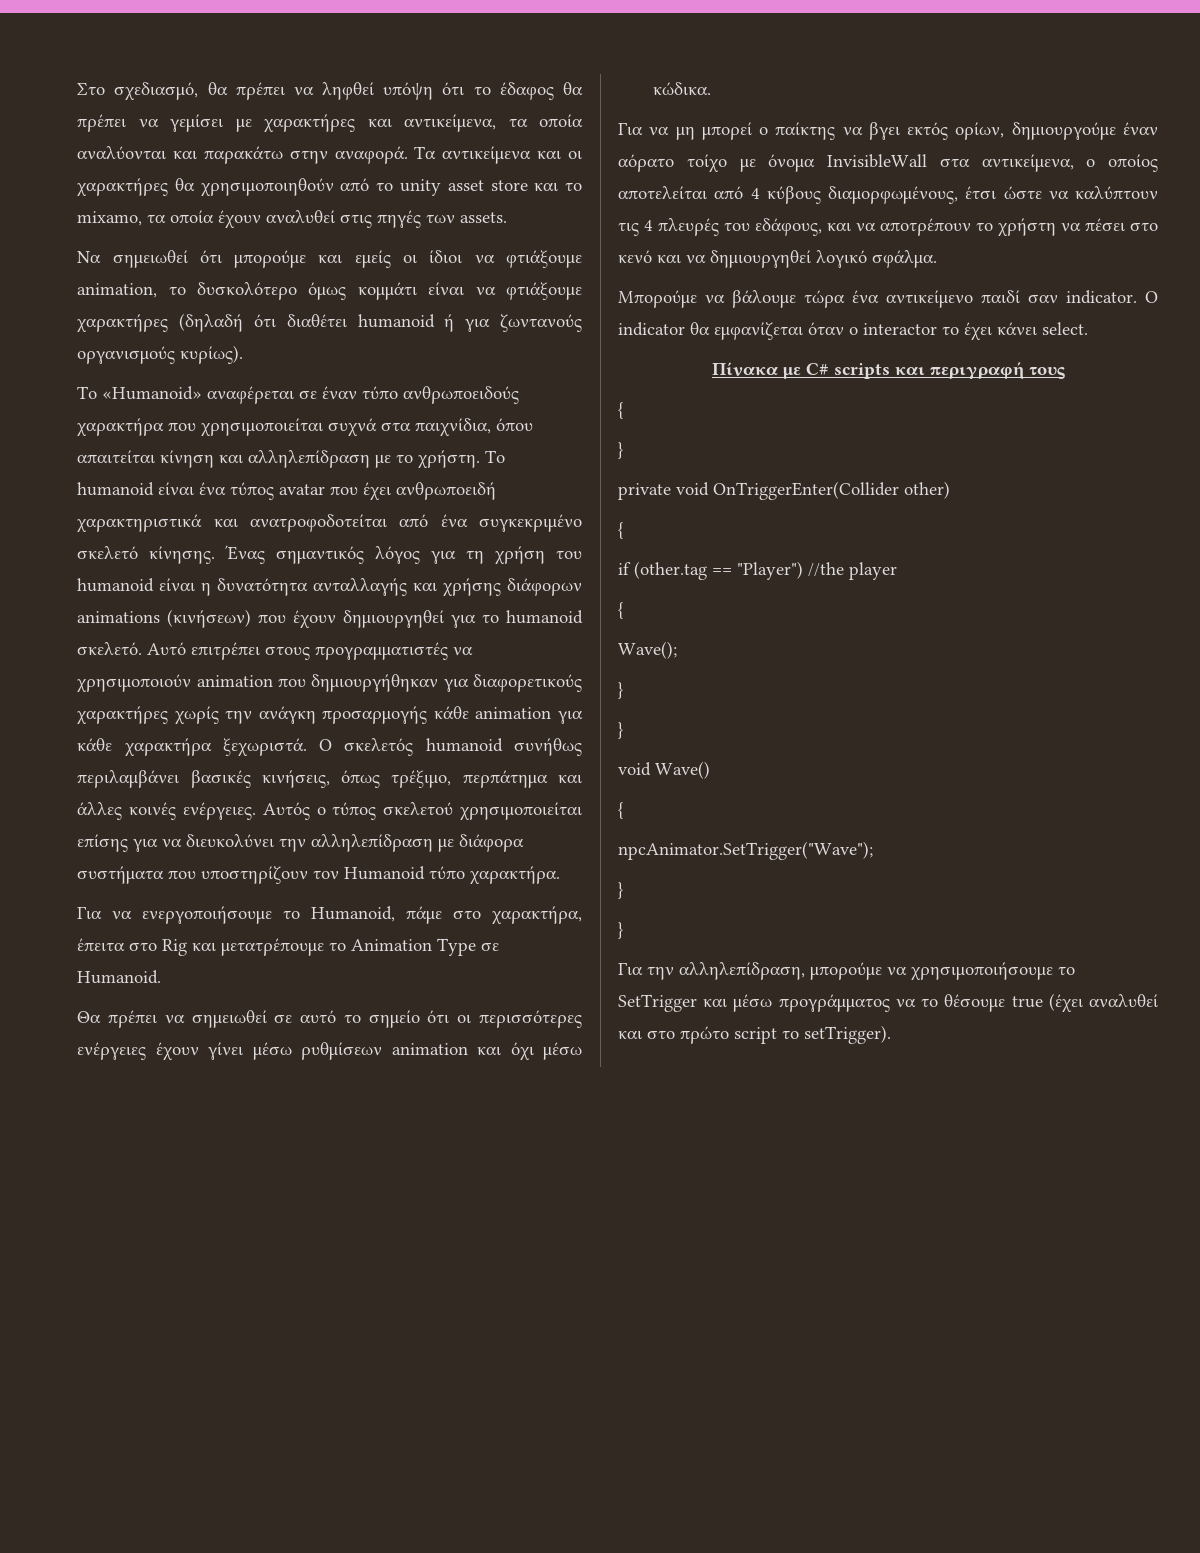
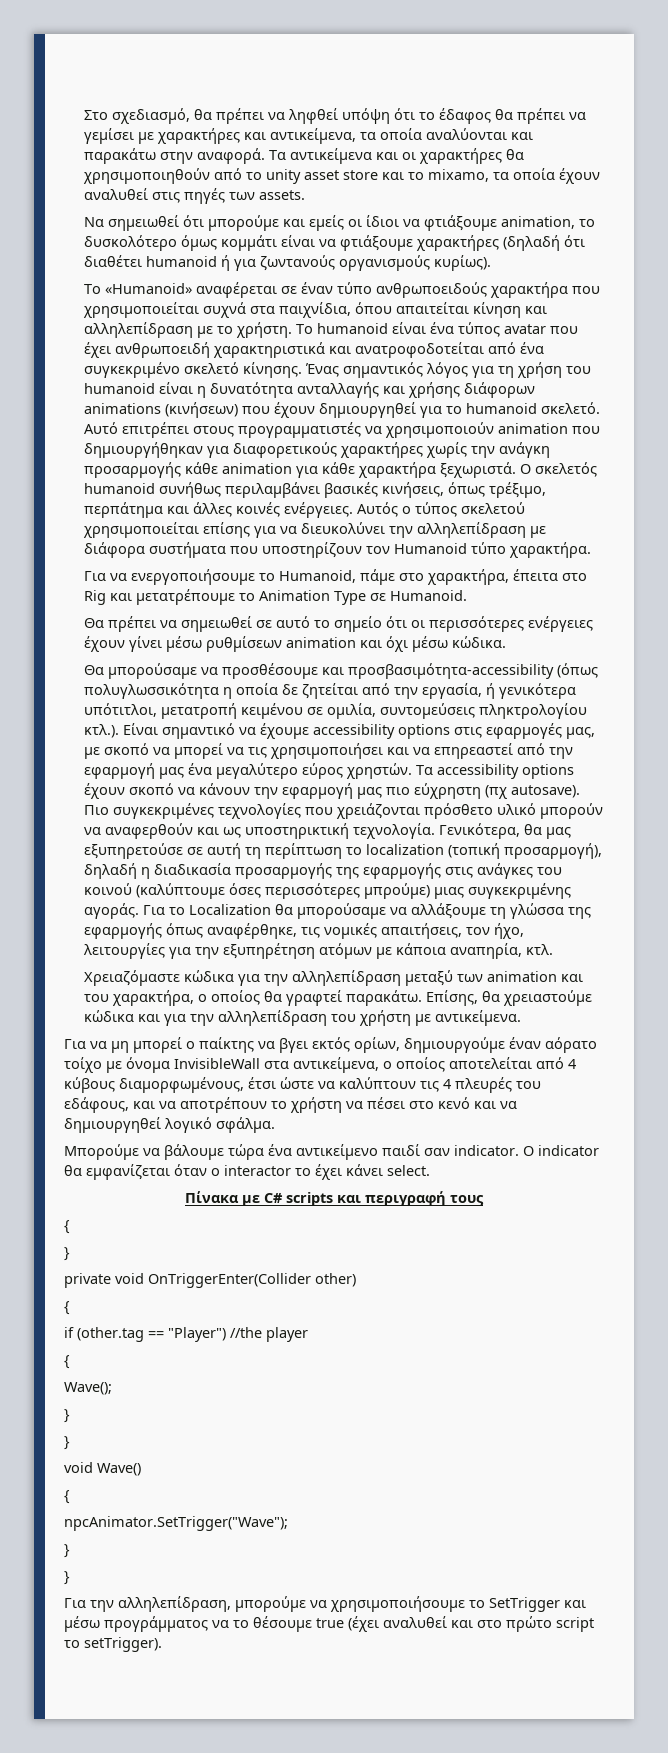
(712, 88) none -> [84,663,599,679] [84,683,577,699] [84,703,588,719] [84,723,596,739] [84,743,574,759] [84,763,575,779] [84,783,581,799] [84,803,604,819] [84,823,572,839] [84,843,603,859] [84,863,563,879] [84,883,572,899] [84,903,592,919] [84,923,525,939] [83,943,554,959] [84,970,584,986] [84,990,593,1006] [84,1010,522,1026] // Θα μπορούσαμε να προσθέσουμε και προσβασιμότητα-accessibility (όπως πολυγλωσσικότητα η οποία δε ζητείται από την εργασία, ή γενικότερα υπότιτλοι, μετατροπή κειμένου σε ομιλία, συντομεύσεις πληκτρολογίου κτλ.). Είναι σημαντικό να έχουμε accessibility options στις εφαρμογές μας, με σκοπό να μπορεί να τις χρησιμοποιήσει και να επηρεαστεί από την εφαρμογή μας ένα μεγαλύτερο εύρος χρηστών. Τα accessibility options έχουν σκοπό να κάνουν την εφαρμογή μας πιο εύχρηστη (πχ autosave). Πιο συγκεκριμένες τεχνολογίες που χρειάζονται πρόσθετο υλικό μπορούν να αναφερθούν και ως υποστηρικτική τεχνολογία. Γενικότερα, θα μας εξυπηρετούσε σε αυτή τη περίπτωση το localization (τοπική προσαρμογή), δηλαδή η διαδικασία προσαρμογής της εφαρμογής στις ανάγκες του κοινού (καλύπτουμε όσες περισσότερες μπρούμε) μιας συγκεκριμένης αγοράς. Για το Localization θα μπορούσαμε να αλλάξουμε τη γλώσσα της εφαρμογής όπως αναφέρθηκε, τις νομικές απαιτήσεις, τον ήχο, λειτουργίες για την εξυπηρέτηση ατόμων με κάποια αναπηρία, κτλ. // Χρειαζόμαστε κώδικα για την αλληλεπίδραση μεταξύ των animation και του χαρακτήρα, ο οποίος θα γραφτεί παρακάτω. Επίσης, θα χρειαστούμε κώδικα και για την αλληλεπίδραση του χρήστη με αντικείμενα.

